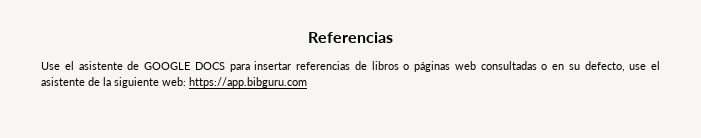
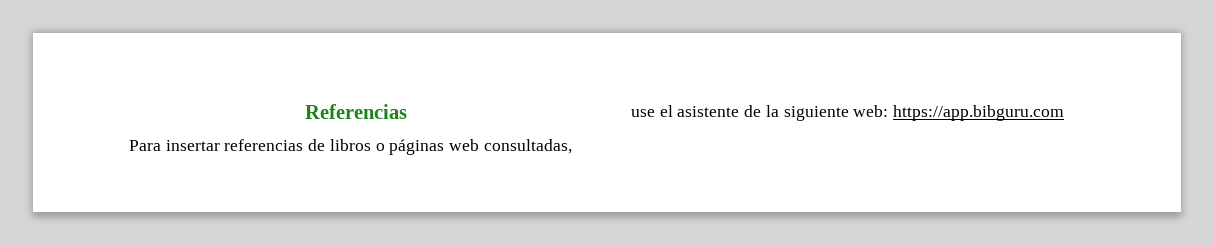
[41,61,250,72] Use el asistente de GOOGLE DOCS para -> [129,140,161,151] Para
[480,61,625,72] consultadas o en su defecto, -> [483,139,572,154] consultadas,

